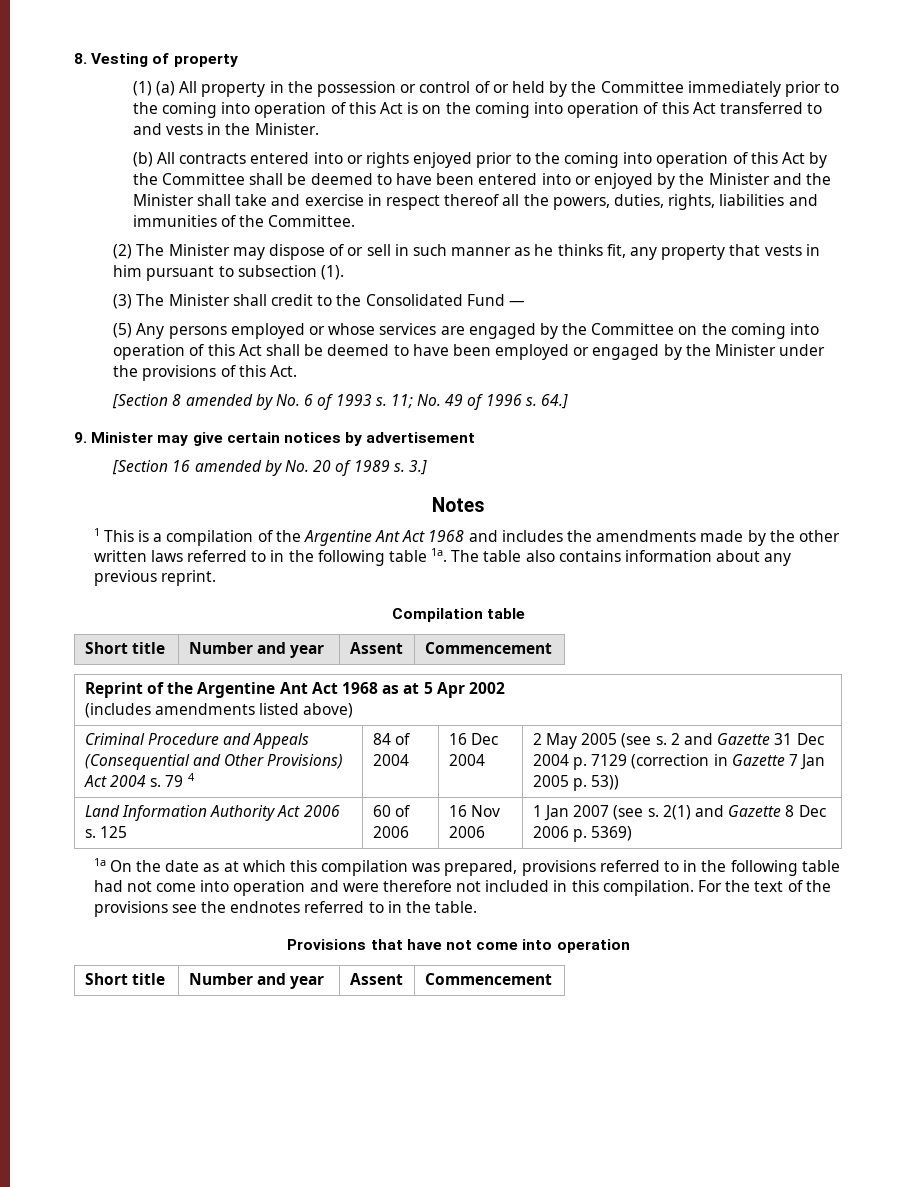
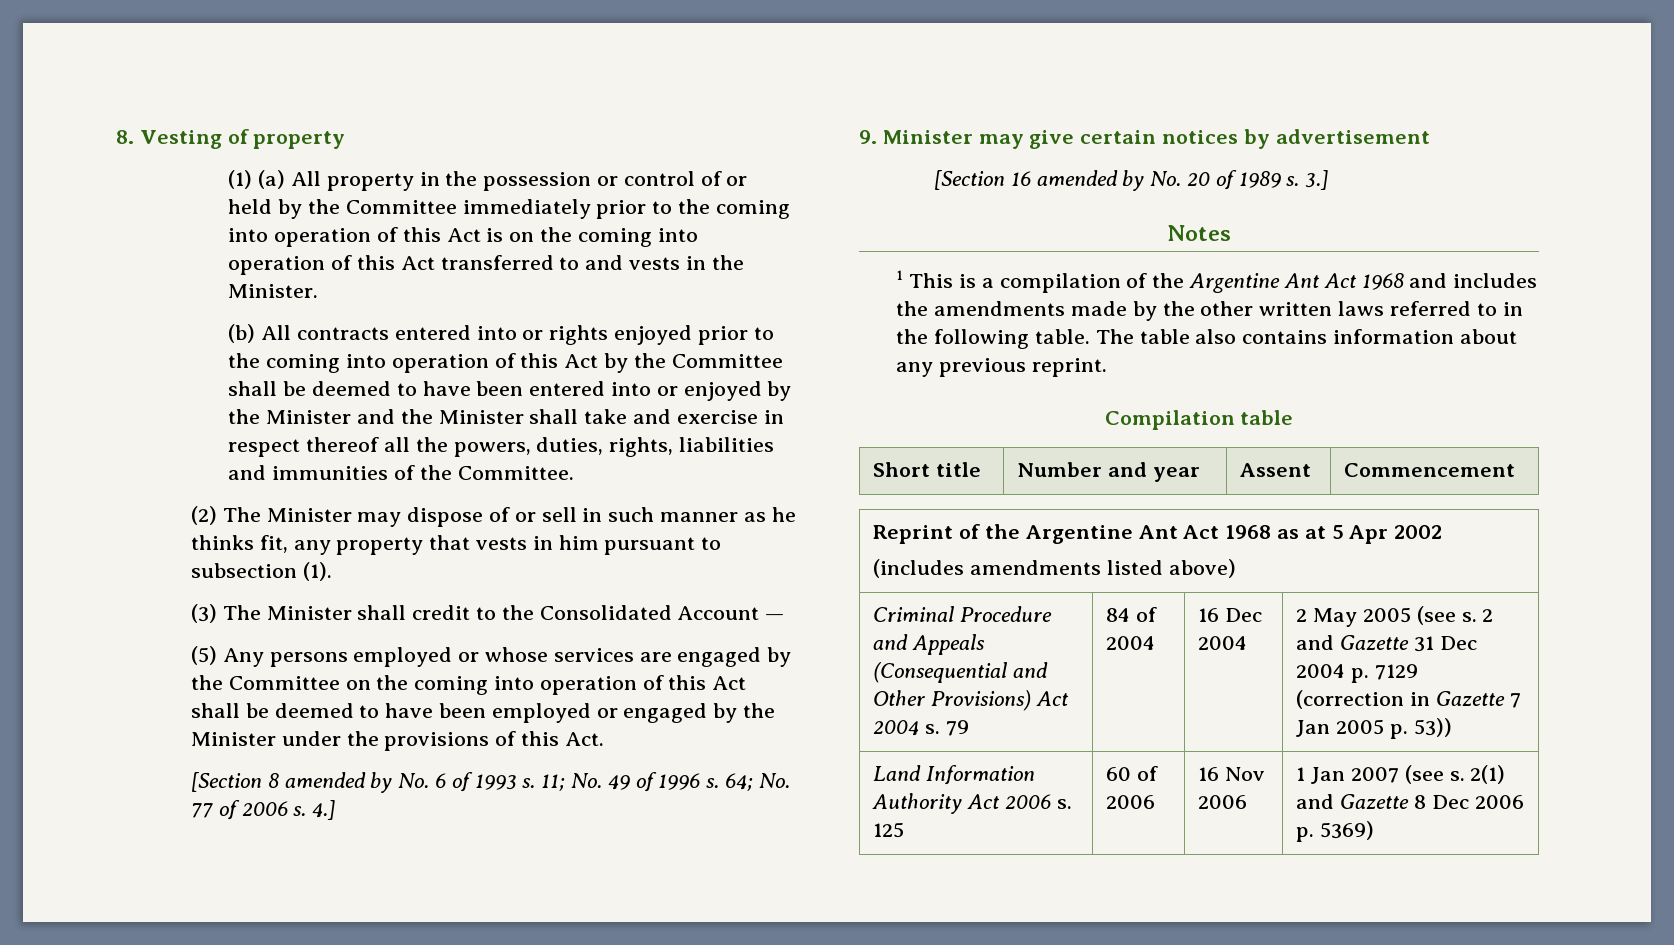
[466,294,505,306] Fund -> [677,606,760,620] Account
[541,394,569,409] 64.] -> [724,773,790,791] [190,800,336,820] 64; No. 77 of 2006 s. 4.]
[388,548,448,562] table 1a. -> [1035,329,1091,344] table.
[187,773,195,781] 4 -> (969, 728) none
[93,858,840,876] [93,880,831,896] [93,901,478,917] [287,939,630,953] [84,973,166,985] [188,973,325,989] [349,973,403,985] [424,973,552,985] // 1a On the date as at which this compilation was prepared, provisions referred to in the following table had not come into operation and were therefore not included in this compilation. For the text of the provisions see the endnotes referred to in the table. // Provisions that have not come into operation // Short title | Number and year | Assent | Commencement -> (1375, 830) none

